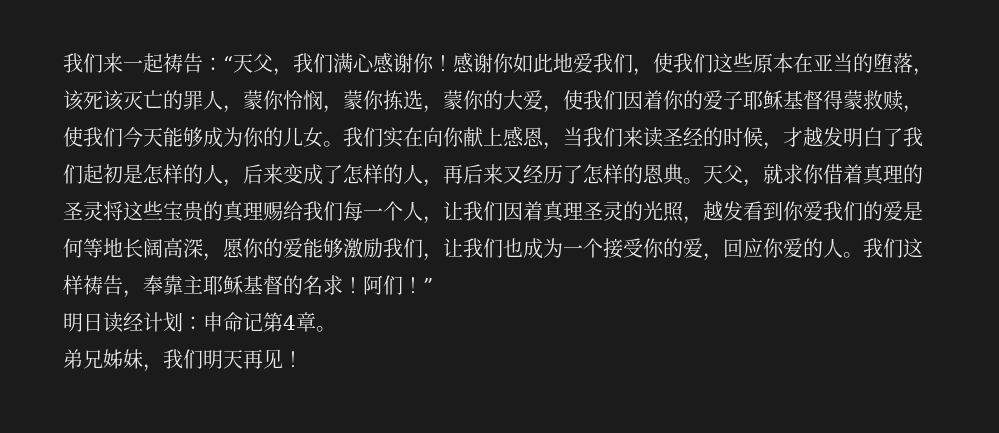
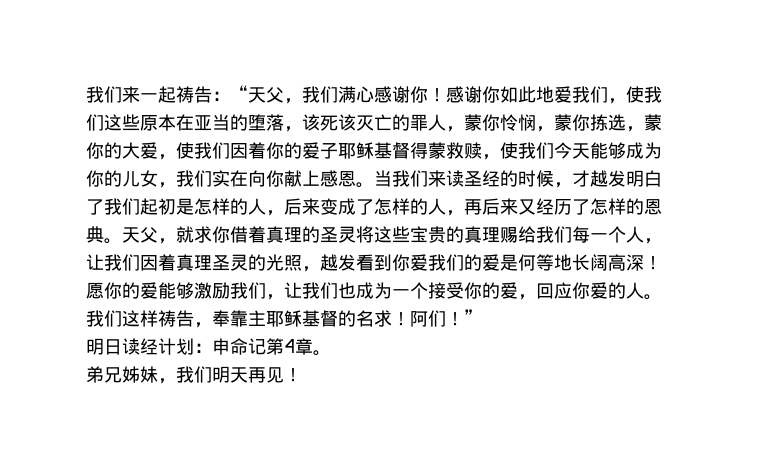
[323,141,343,147] 。 -> [158,182,176,188] ，
[543,142,563,150] ， -> [356,182,374,188] 。
[203,253,223,261] ， -> [644,256,662,270] ！

